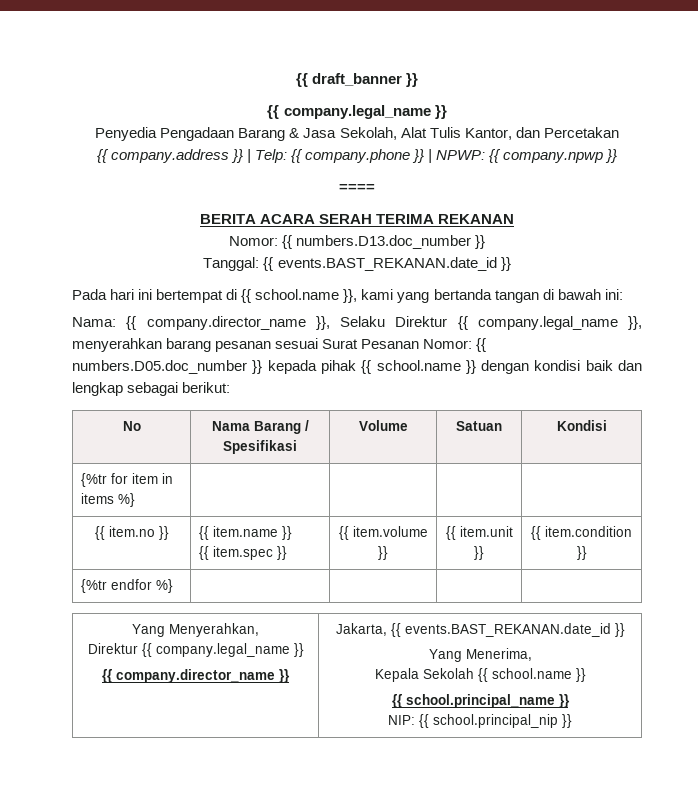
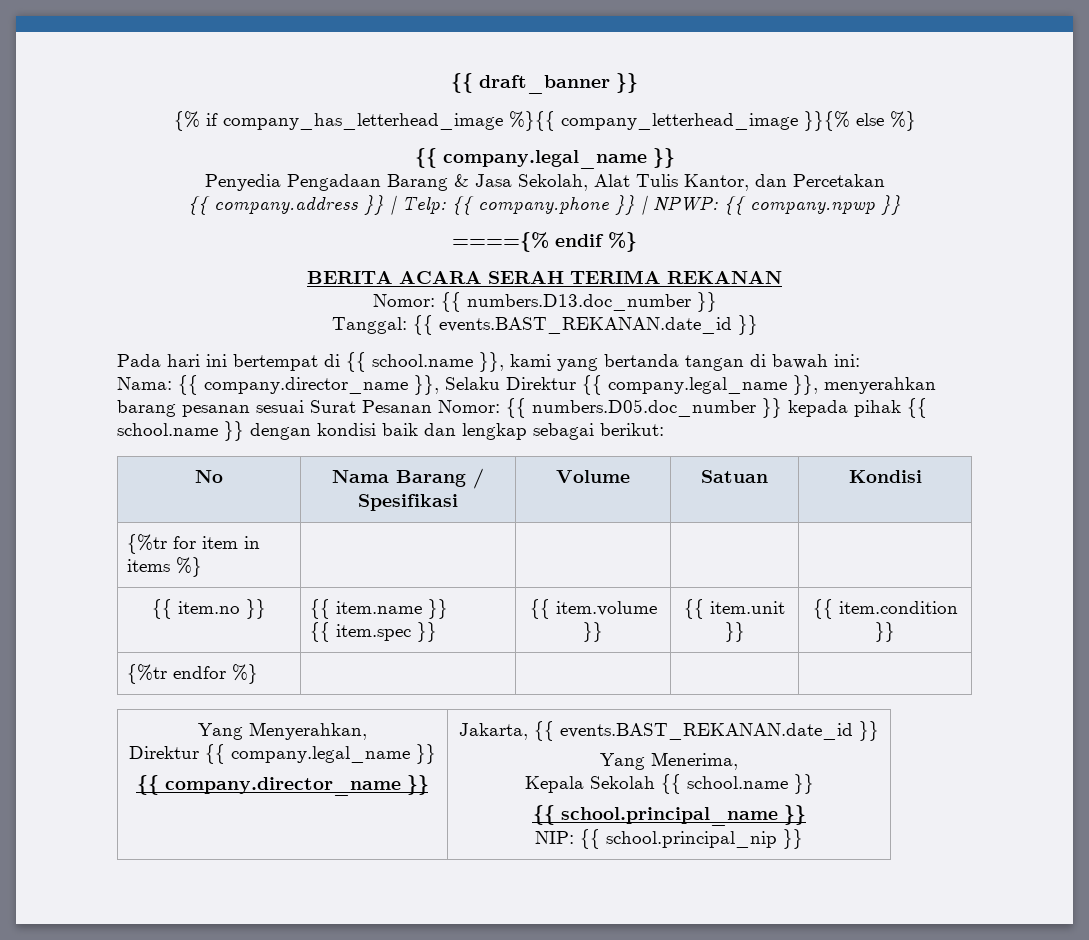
(419, 80) none -> [173,111,916,131] // {% if company_has_letterhead_image %}{{ company_letterhead_image }}{% else %}
[339,184,375,192] ==== -> [452,232,637,252] ===={% endif %}

